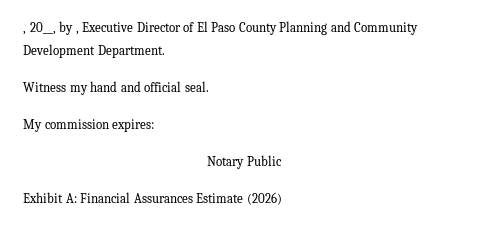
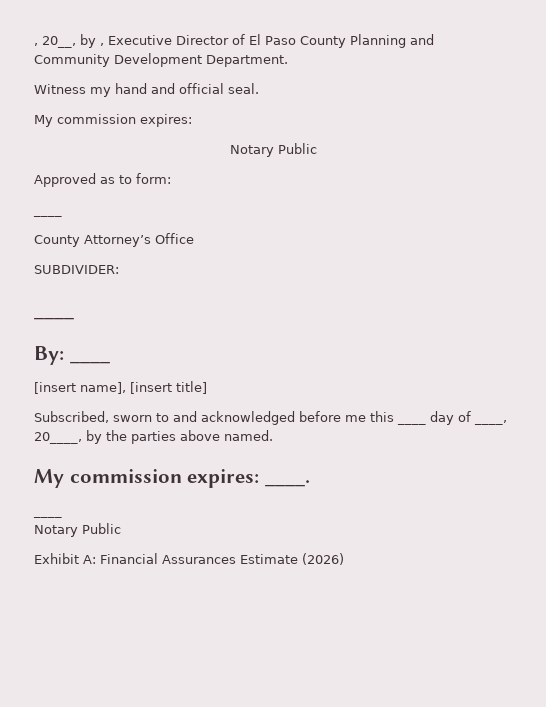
(282, 160) none -> [34,173,171,187] [33,214,62,217] [34,233,194,247] [34,265,119,274] [34,316,74,320] [34,346,110,365] [34,381,207,394] [34,411,394,425] [397,411,507,425] [34,430,273,444] [34,469,310,488] [33,515,62,518] [34,523,121,537] // Approved as to form: // ____ // County Attorney’s Office // SUBDIVIDER: // ____ // By: ____ // [insert name], [insert title] // Subscribed, sworn to and acknowledged before me this ____ day of ____, 20____, by the parties above named. // My commission expires: ____. // ____ // Notary Public

